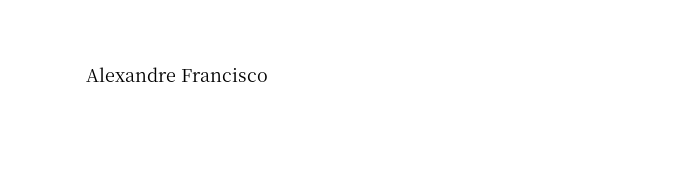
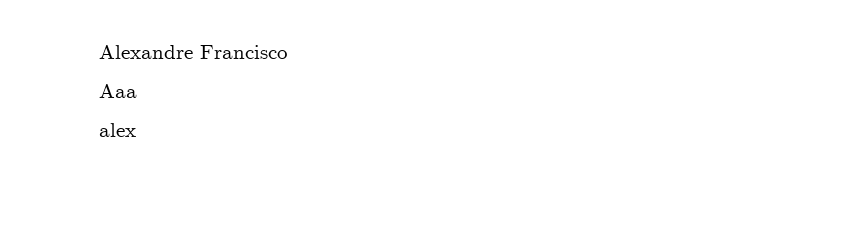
(268, 74) none -> [99,84,137,98] [99,123,136,137] // Aaa // alex

